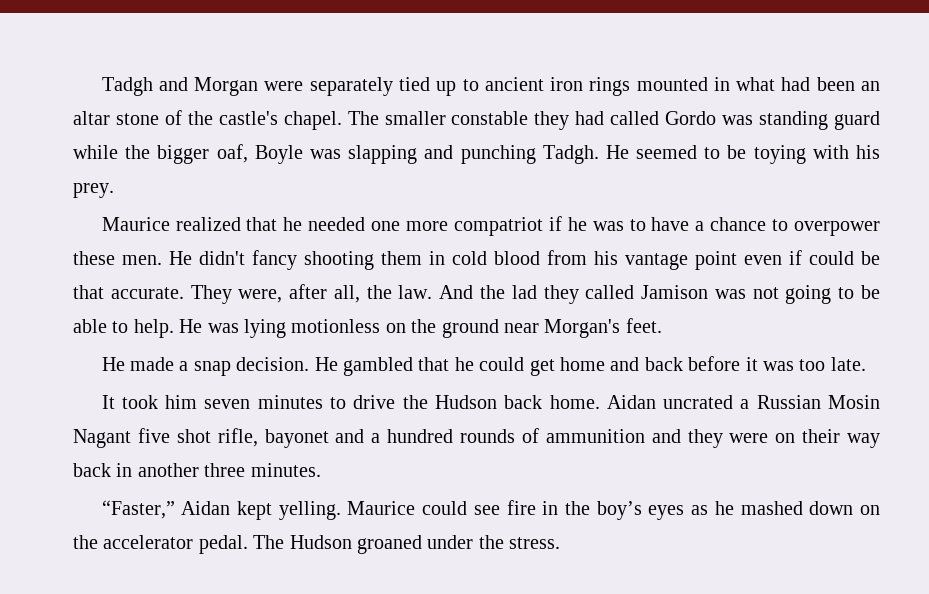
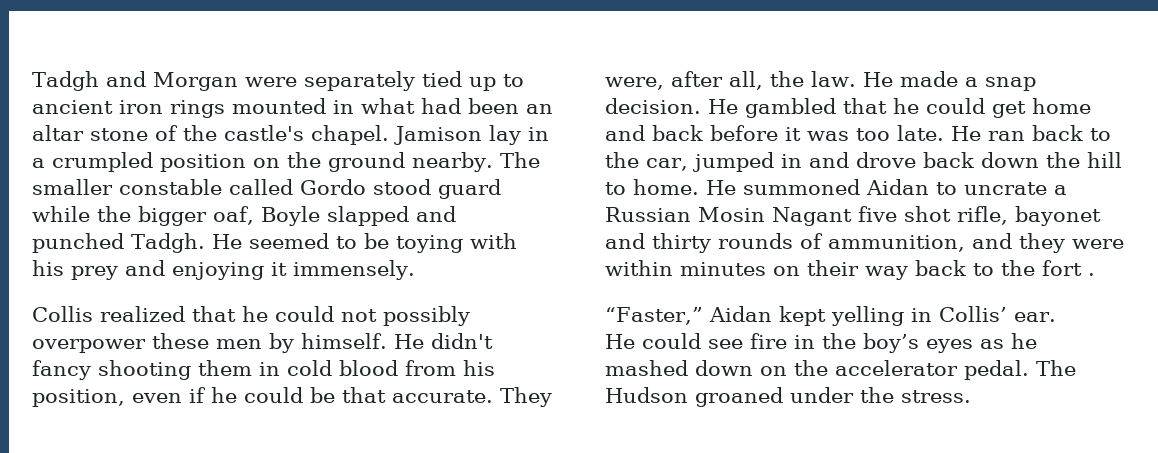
[347,111,829,130] The smaller constable they had called Gordo was standing -> [394,125,549,145] [32,152,540,172] [32,179,431,195] Jamison lay in a crumpled position on the ground nearby. The smaller constable called Gordo stood
[309,145,536,164] was slapping and punching -> [326,206,456,226] [32,233,124,253] slapped and punched
[73,183,114,198] [101,216,880,236] [73,251,162,265] prey. // Maurice realized that he needed one more compatriot if he was to have a chance to overpower these men. -> [71,260,415,280] [32,306,470,326] [32,333,387,353] prey and enjoying it immensely. // Collis realized that he could not possibly overpower these men by himself.
[625,251,737,270] vantage point -> [32,389,125,407] position,
(802, 257) none -> [211,387,237,403] he
[439,285,881,304] [73,318,662,338] And the lad they called Jamison was not going to be able to help. He was lying motionless on the ground near Morgan's feet. // -> (856, 79) none
[101,395,734,409] // It took him seven minutes to drive the Hudson back home. Aidan uncrated -> [951,125,1111,141] [605,152,1122,172] [605,179,1047,195] He ran back to the car, jumped in and drove back down the hill to home. He summoned Aidan to uncrate
[371,429,454,443] a hundred -> [652,233,711,253] thirty
[545,429,645,443] ammunition -> [828,235,965,252] ammunition,
(769, 438) none -> [605,260,766,276] within minutes
[116,463,321,477] in another three minutes. -> [973,260,1095,276] to the fort .
[278,501,416,520] yelling. Maurice -> [830,306,1056,326] [605,334,635,349] yelling in Collis’ ear. // He

